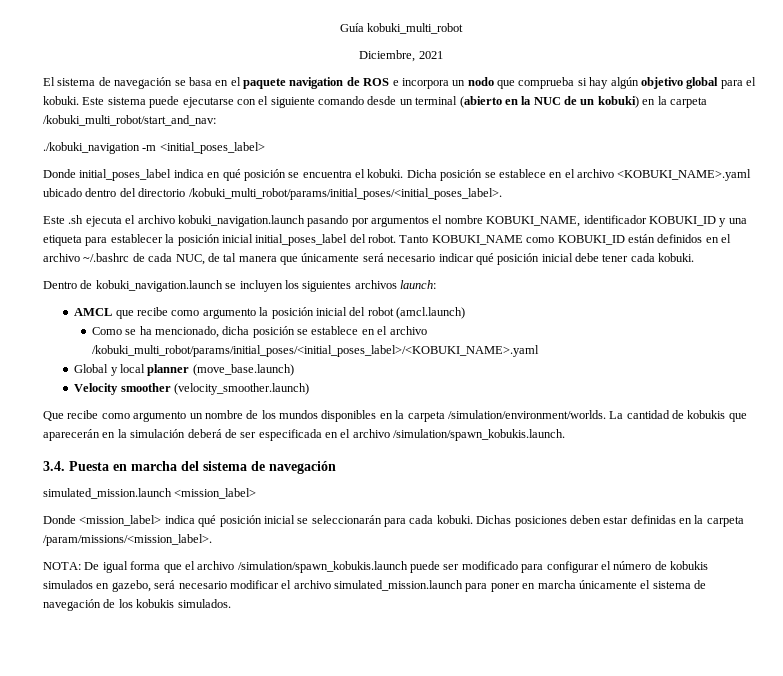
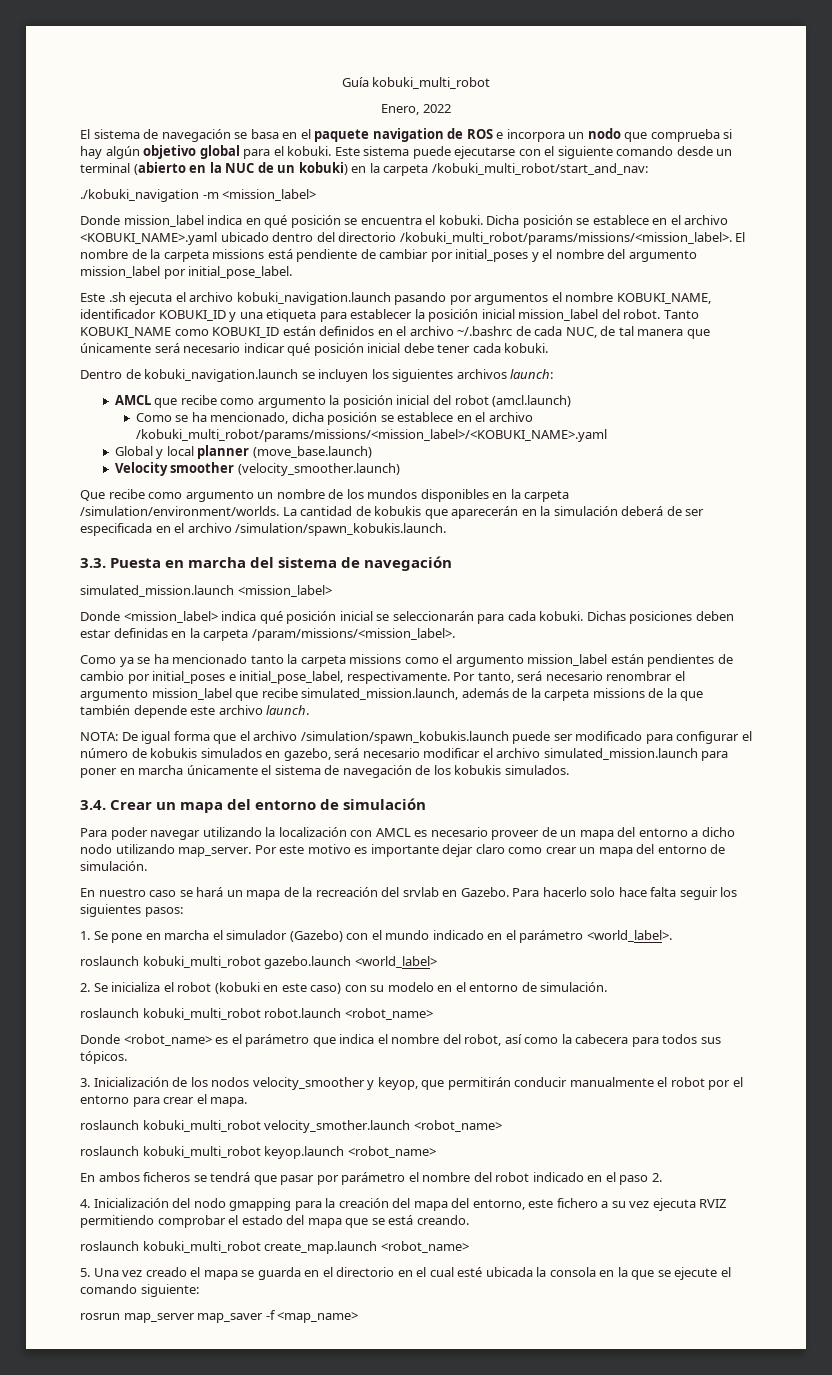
[359,50,443,62] Diciembre, 2021 -> [381,104,451,115] Enero, 2022
[159,142,265,154] [43,169,172,181] <initial_poses_label> // Donde initial_poses_label -> [222,189,317,201] [80,215,204,227] <mission_label> // Donde mission_label
[188,188,502,200] /kobuki_multi_robot/params/initial_poses/<initial_poses_label>. -> [399,232,746,245] [80,249,697,262] [80,266,293,279] /kobuki_multi_robot/params/missions/<mission_label>. El nombre de la carpeta missions está pendiente de cambiar por initial_poses y el nombre del argumento mission_label por initial_pose_label.
[255,234,348,246] initial_poses_label -> [518,309,599,321] mission_label
[91,345,539,357] /kobuki_multi_robot/params/initial_poses/<initial_poses_label>/<KOBUKI_NAME>.yaml -> [135,429,607,442] /kobuki_multi_robot/params/missions/<mission_label>/<KOBUKI_NAME>.yaml
[43,461,65,471] 3.4. -> [80,558,106,568] 3.3.
(212, 540) none -> [80,654,733,667] [80,671,685,684] [80,688,704,701] [80,705,310,718] // Como ya se ha mencionado tanto la carpeta missions como el argumento mission_label están pendientes de cambio por initial_poses e initial_pose_label, respectivamente. Por tanto, será necesario renombrar el argumento mission_label que recibe simulated_mission.launch, además de la carpeta missions de la que también depende este archivo launch.
(231, 603) none -> [80,798,427,813] [80,827,735,840] [80,844,726,857] [80,861,147,871] [80,887,738,900] [80,904,183,917] [80,930,672,943] [80,956,437,969] [80,982,608,994] [80,1008,433,1020] [80,1034,721,1047] [80,1051,127,1064] [80,1077,743,1090] [80,1094,248,1107] [80,1120,502,1133] [80,1146,436,1159] [80,1172,662,1185] [80,1198,727,1211] [80,1215,469,1228] [80,1241,469,1254] [80,1267,731,1280] [80,1284,199,1297] [80,1310,359,1323] // 3.4. Crear un mapa del entorno de simulación // Para poder navegar utilizando la localización con AMCL es necesario proveer de un mapa del entorno a dicho nodo utilizando map_server. Por este motivo es importante dejar claro como crear un mapa del entorno de simulación. // En nuestro caso se hará un mapa de la recreación del srvlab en Gazebo. Para hacerlo solo hace falta seguir los siguientes pasos: // 1. Se pone en marcha el simulador (Gazebo) con el mundo indicado en el parámetro <world_label>. // roslaunch kobuki_multi_robot gazebo.launch <world_label> // 2. Se inicializa el robot (kobuki en este caso) con su modelo en el entorno de simulación. // roslaunch kobuki_multi_robot robot.launch <robot_name> // Donde <robot_name> es el parámetro que indica el nombre del robot, así como la cabecera para todos sus tópicos. // 3. Inicialización de los nodos velocity_smoother y keyop, que permitirán conducir manualmente el robot por el entorno para crear el mapa. // roslaunch kobuki_multi_robot velocity_smother.launch <robot_name> // roslaunch kobuki_multi_robot keyop.launch <robot_name> // En ambos ficheros se tendrá que pasar por parámetro el nombre del robot indicado en el paso 2. // 4. Inicialización del nodo gmapping para la creación del mapa del entorno, este fichero a su vez ejecuta RVIZ permitiendo comprobar el estado del mapa que se está creando. // roslaunch kobuki_multi_robot create_map.launch <robot_name> // 5. Una vez creado el mapa se guarda en el directorio en el cual esté ubicada la consola en la que se ejecute el comando siguiente: // rosrun map_server map_saver -f <map_name>

